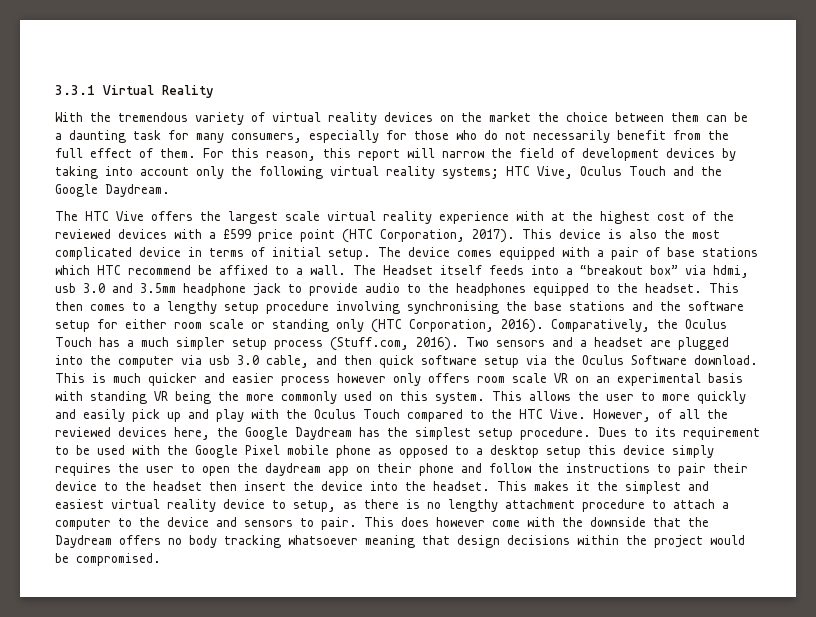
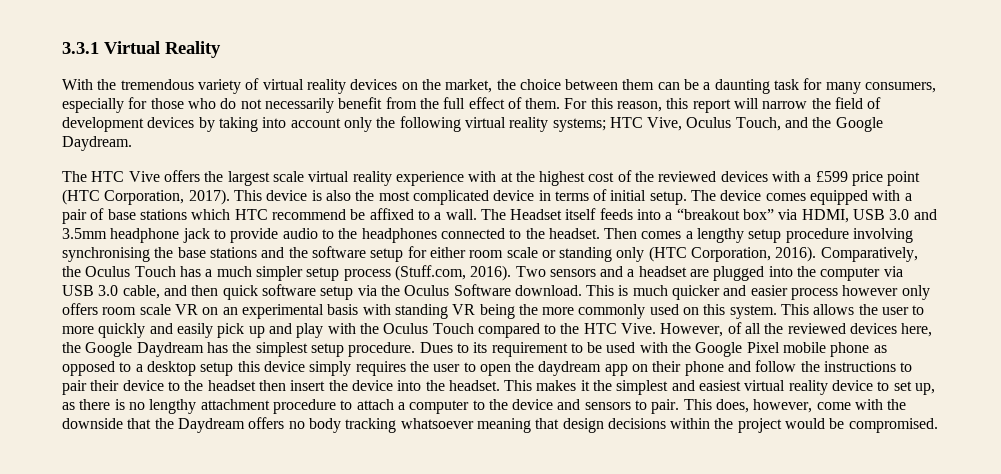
[489,112,531,122] market -> [445,79,493,93] market,
[629,166,666,176] Touch -> [735,117,781,131] Touch,
[713,265,749,278] [55,283,76,293] hdmi, usb -> [801,209,886,223] HDMI, USB
[533,283,589,296] equipped -> [440,228,505,239] connected
[709,283,739,293] [55,301,146,311] This then comes to -> [604,228,682,239] Then comes
[209,355,230,365] usb -> [62,285,94,296] USB
[293,500,336,512] setup, -> [893,381,936,395] set up,
[401,517,485,527] does however -> [716,399,813,413] does, however,

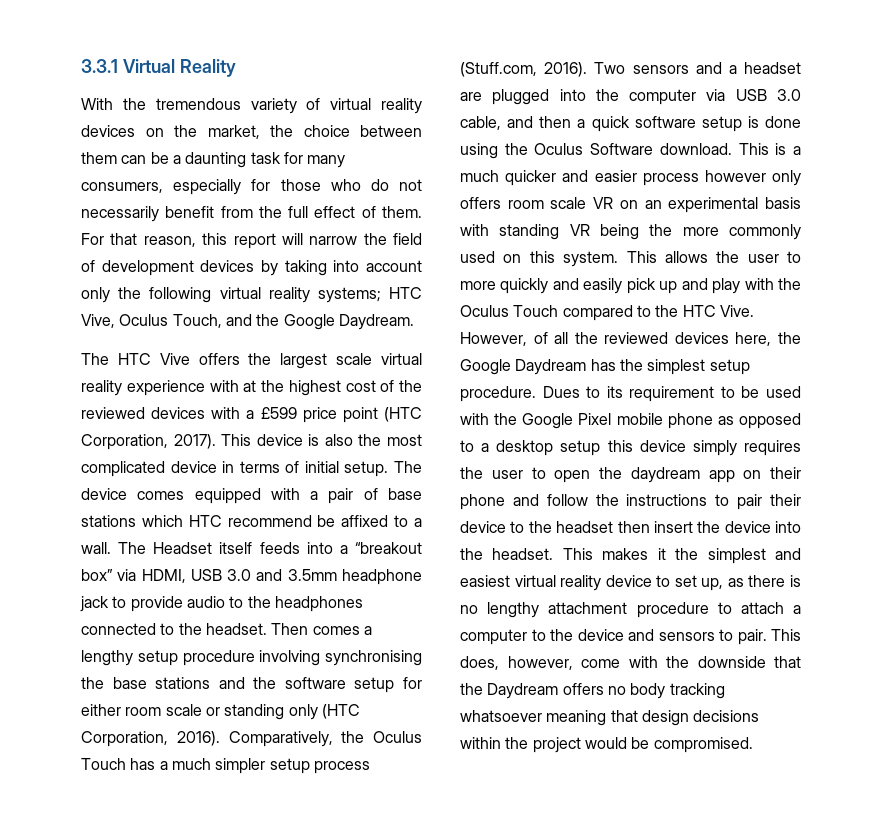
[590,98,613,109] this -> [110,233,138,245] that
(219, 290) none -> [577,119,586,128] a
[357,285,377,296] via -> [747,116,801,128] [460,143,498,159] is done using
(629, 290) none -> [793,146,801,155] a

